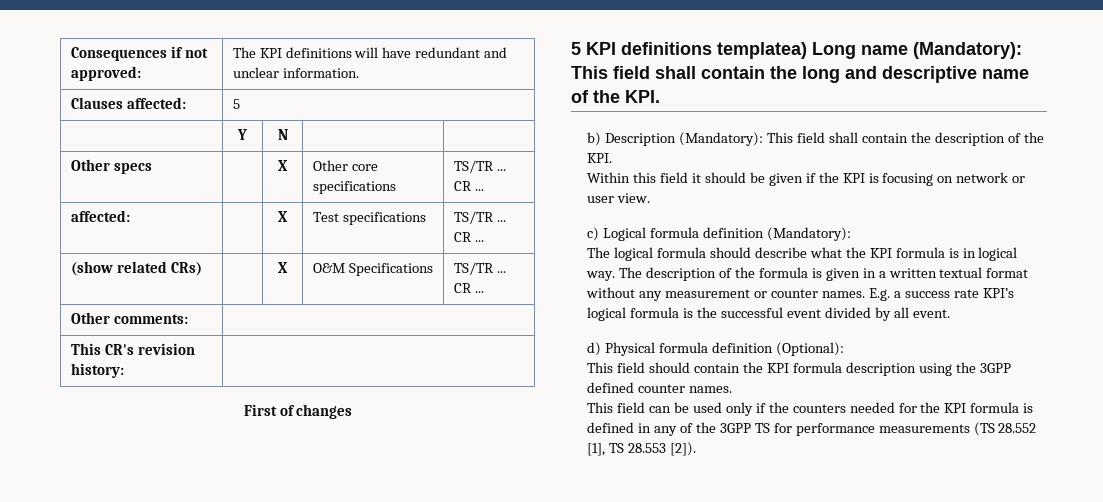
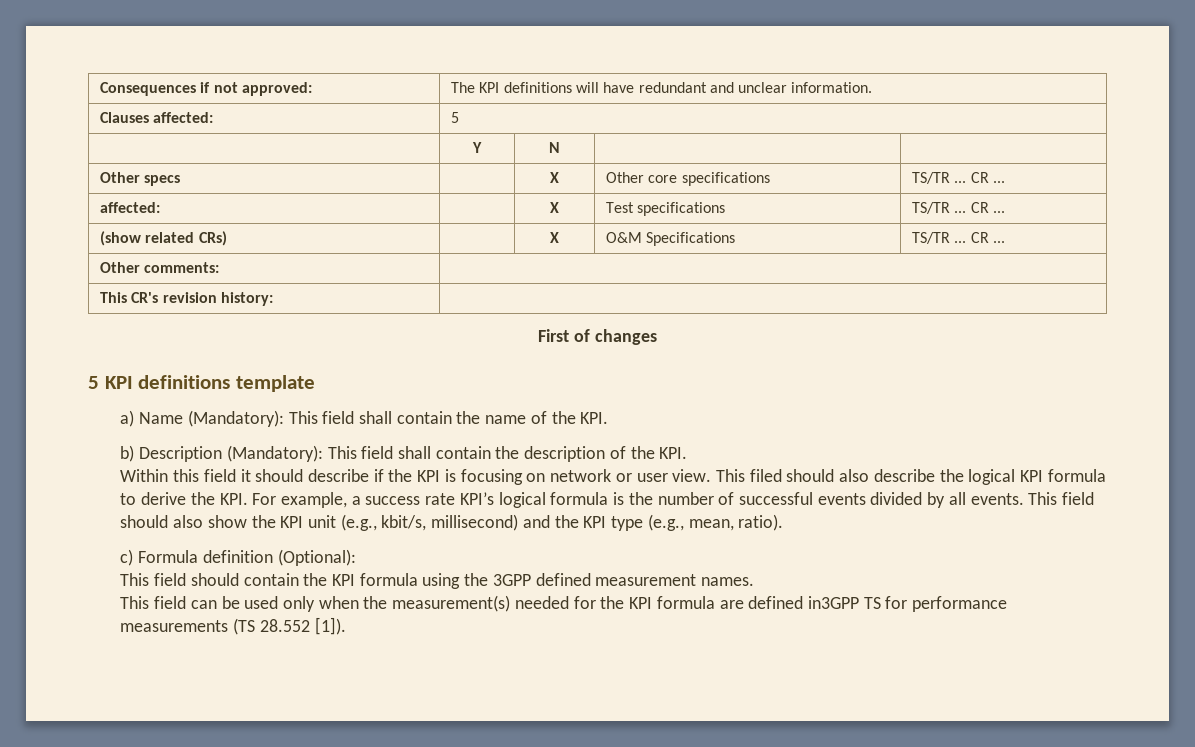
[717,42,1022,59] [571,66,977,83] templatea) Long name (Mandatory): This field shall contain the long and descriptive -> [235,375,315,392] [120,410,481,427] template // a) Name (Mandatory): This field shall contain the
[749,172,803,186] be given -> [308,469,370,482] describe
[587,227,852,241] [587,247,1018,261] [586,267,1029,281] [586,287,890,301] // c) Logical formula definition (Mandatory): // The logical formula should describe what the KPI formula is in logical way. The description of the formula is given in a written textual format without any measurement or counter names. E.g. -> [716,469,1106,485] [120,492,348,508] This filed should also describe the logical KPI formula to derive the KPI. For example,
[721,307,950,321] [587,342,709,356] successful event divided by all event. // d) Physical formula -> [657,492,1095,508] [120,514,784,531] [120,549,199,566] number of successful events divided by all events. This field should also show the KPI unit (e.g., kbit/s, millisecond) and the KPI type (e.g., mean, ratio). // c) Formula
[845,362,916,376] description -> (418, 579) none
[638,384,686,393] counter -> [595,574,697,586] measurement
[755,402,846,413] if the counters -> [318,595,511,612] when the measurement(s)
[1023,403,1034,413] [587,422,751,436] is defined in any of the 3GPP -> [719,596,860,609] are defined in3GPP
[587,442,697,456] [1], TS 28.553 [2]). -> [314,617,346,635] [1]).

